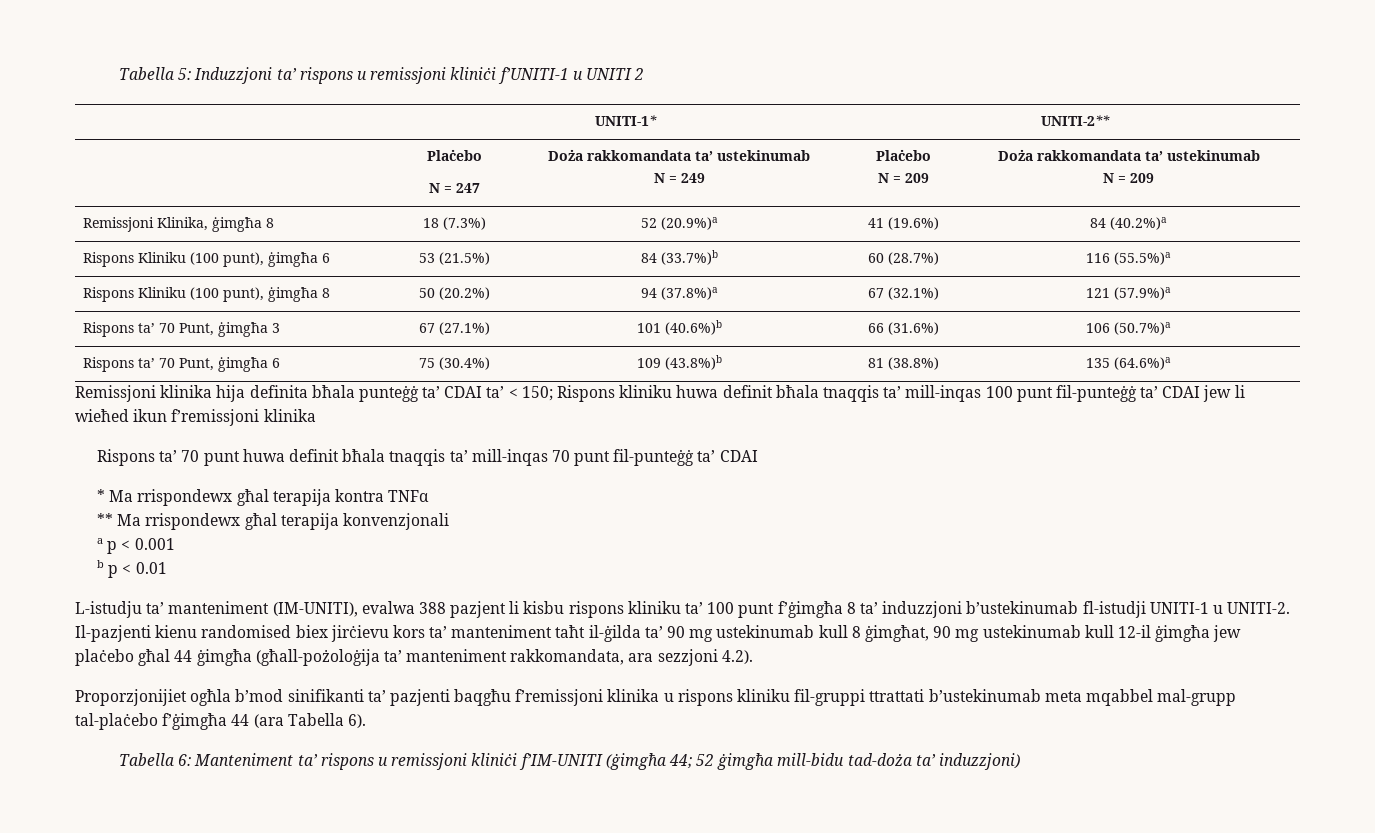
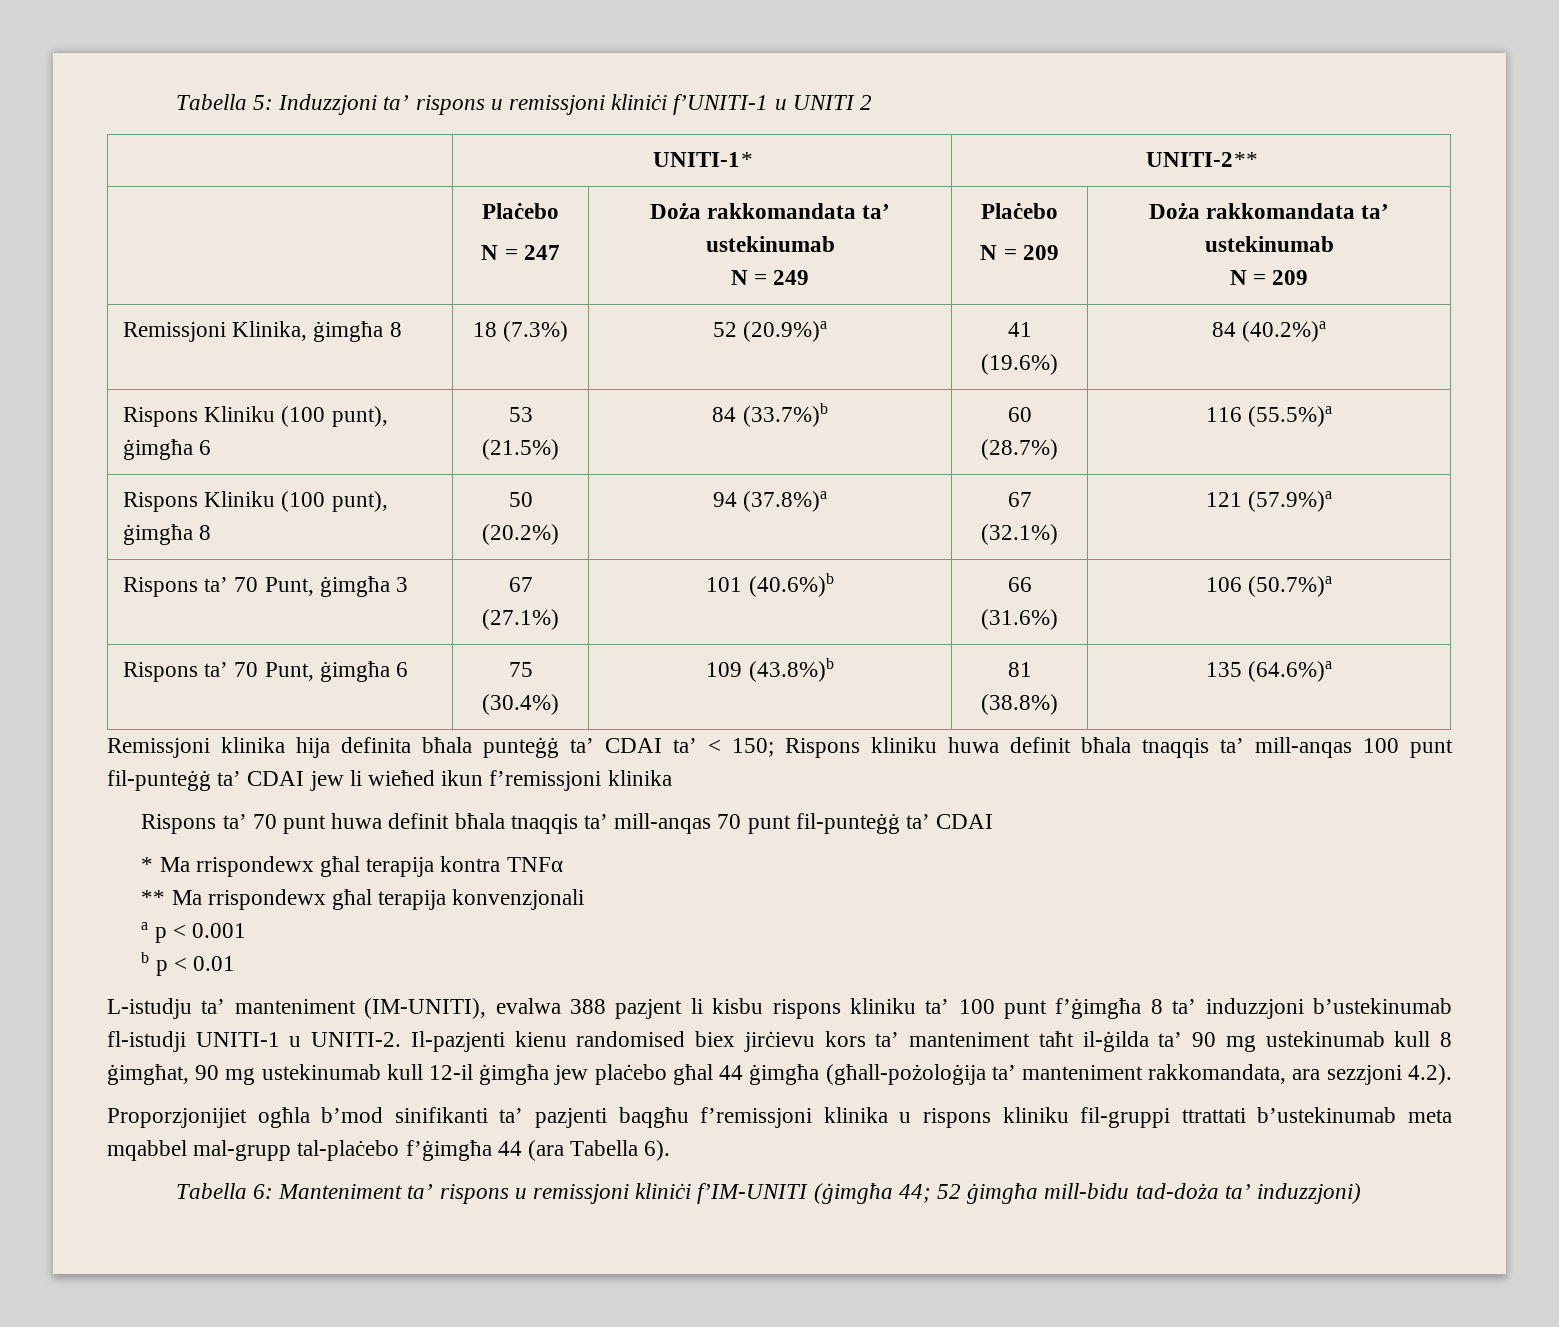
[905,385,982,402] mill-inqas -> [1255,737,1352,758] mill-anqas
[471,449,548,466] mill-inqas -> [614,813,712,834] mill-anqas

